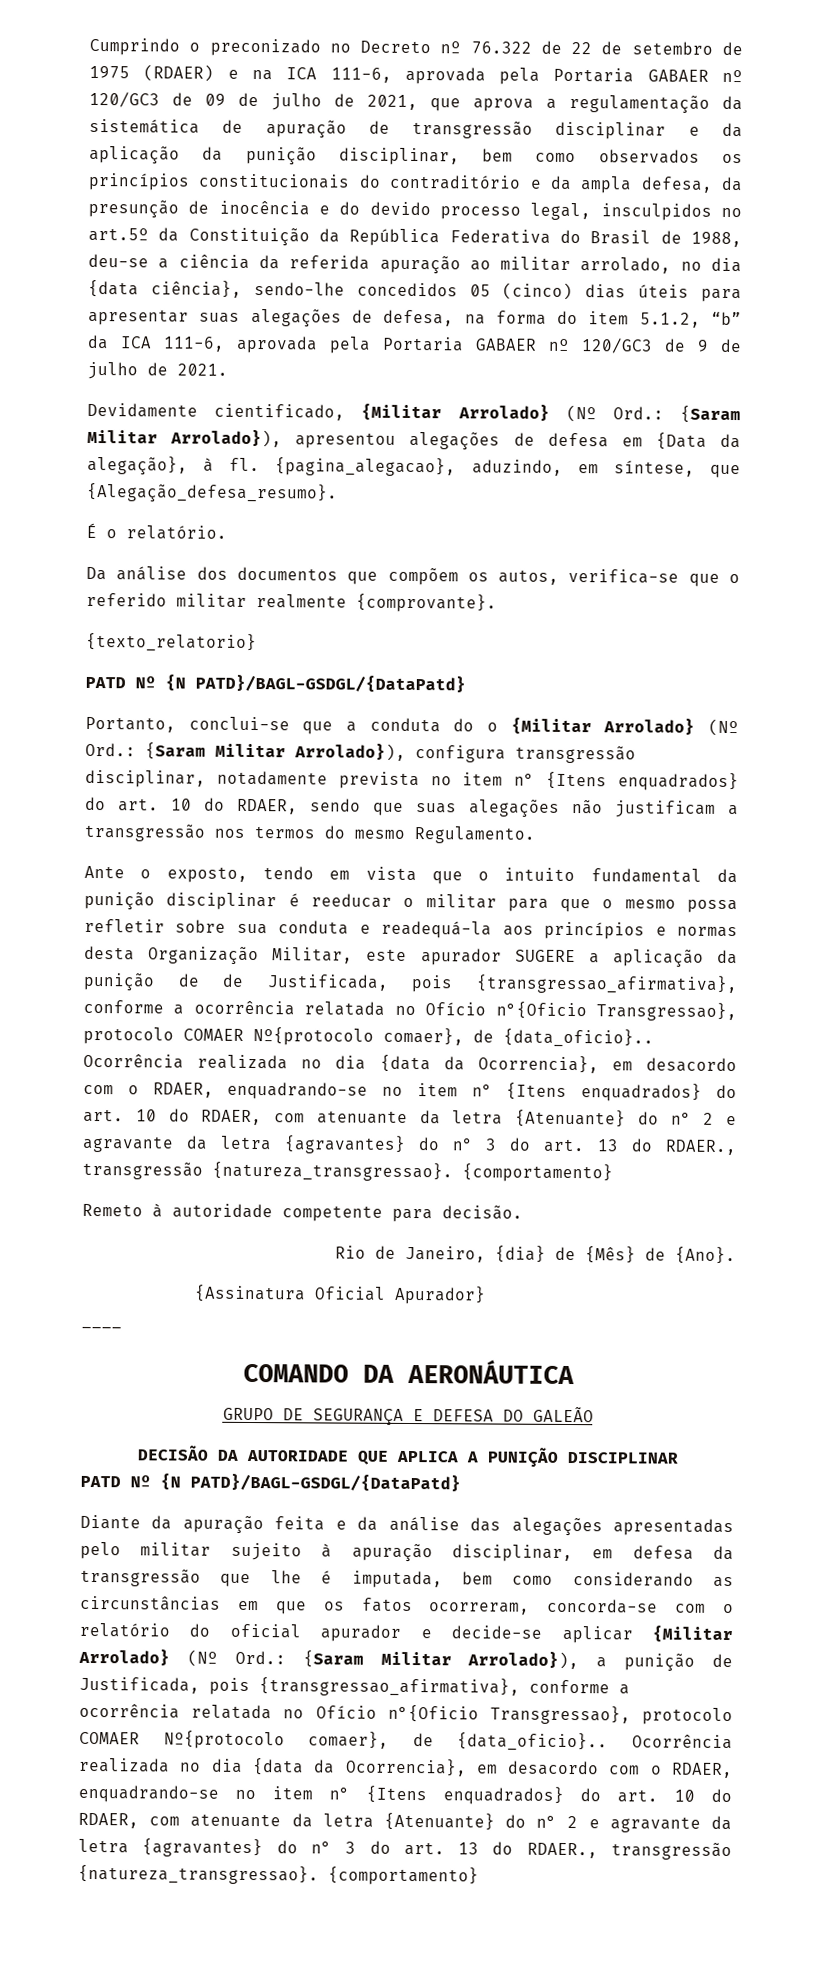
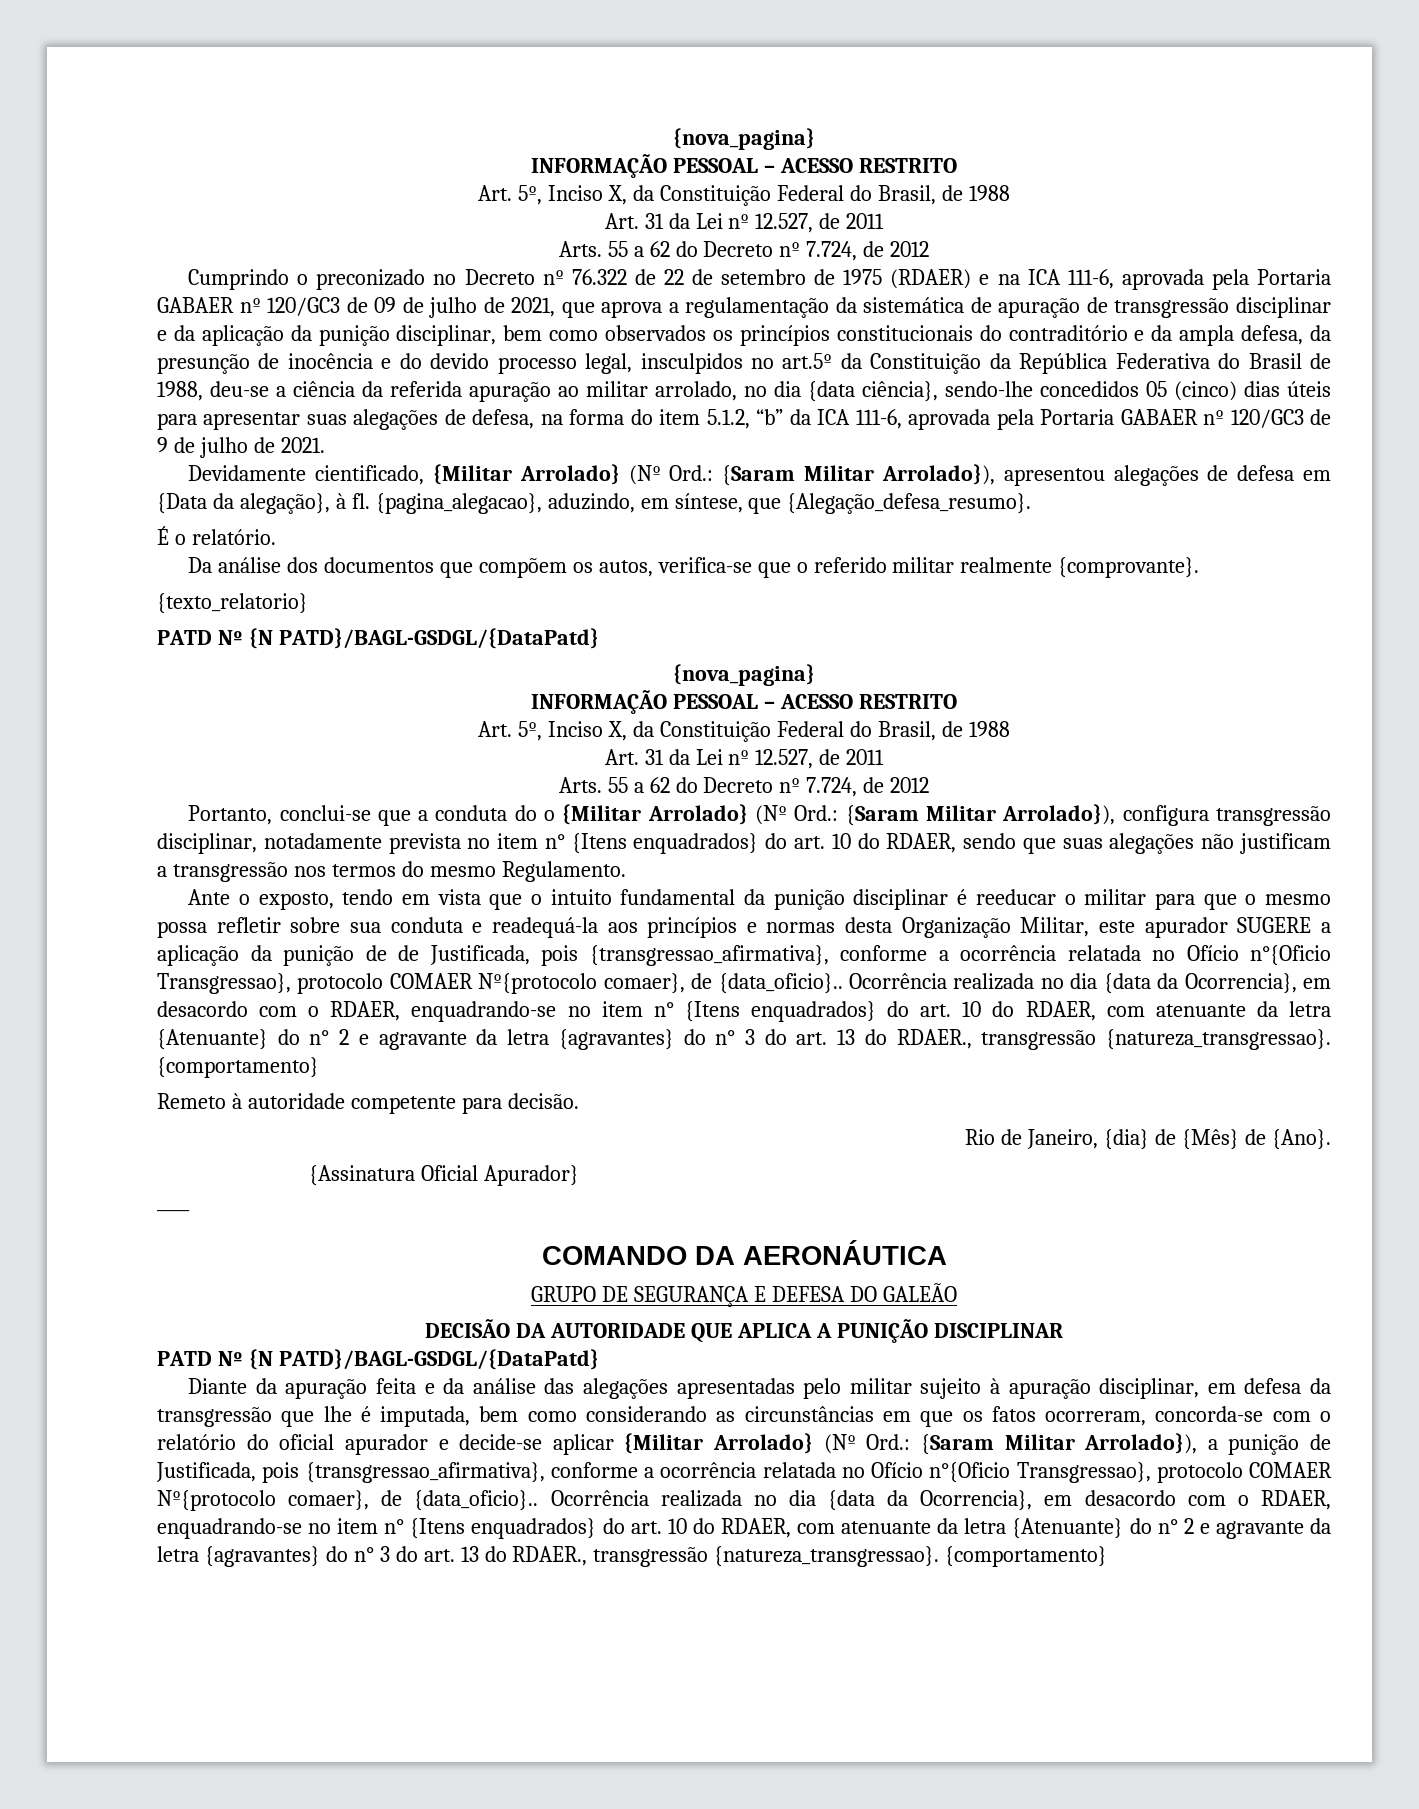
(89, 46) none -> [673,128,815,150] [531,154,957,178] [478,185,1010,206] [604,213,885,233] [558,241,930,261] {nova_pagina} // INFORMAÇÃO PESSOAL – ACESSO RESTRITO // Art. 5º, Inciso X, da Constituição Federal do Brasil, de 1988 // Art. 31 da Lei nº 12.527, de 2011 // Arts. 55 a 62 do Decreto nº 7.724, de 2012 //
(466, 683) none -> [673,664,815,686] [531,690,957,714] [478,721,1010,742] [604,749,885,769] [558,777,930,797] // {nova_pagina} // INFORMAÇÃO PESSOAL – ACESSO RESTRITO // Art. 5º, Inciso X, da Constituição Federal do Brasil, de 1988 // Art. 31 da Lei nº 12.527, de 2011 // Arts. 55 a 62 do Decreto nº 7.724, de 2012

